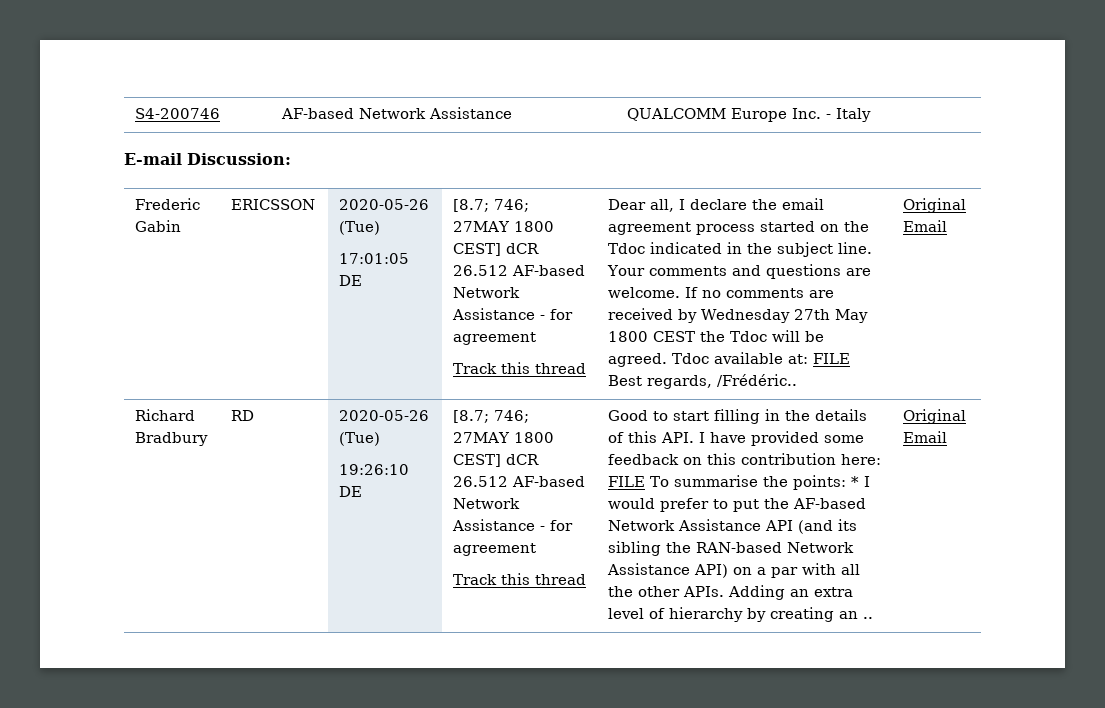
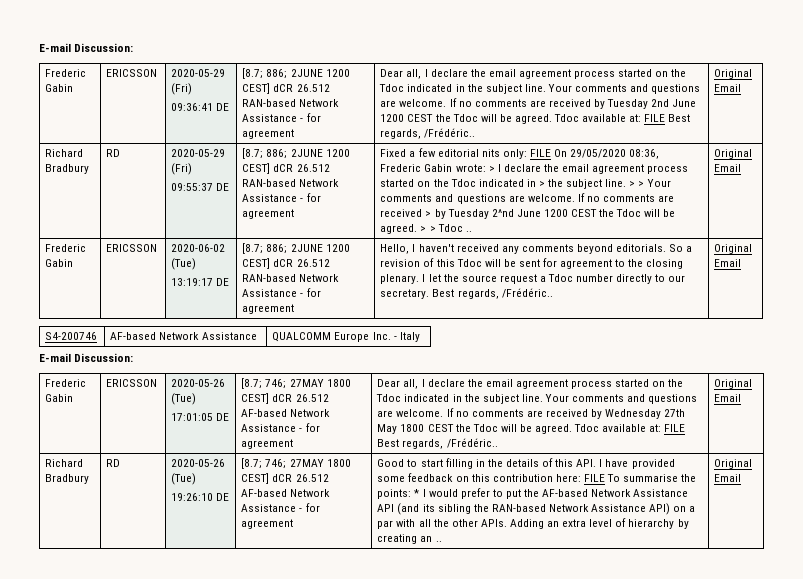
(135, 113) none -> [39,43,134,52] [45,69,87,77] [45,84,74,92] [106,69,158,77] [171,69,226,77] [171,83,193,95] [171,103,230,111] [242,68,350,79] [242,83,330,94] [242,99,340,107] [242,113,321,122] [242,129,295,139] [380,69,687,79] [379,84,701,94] [380,98,697,109] [380,114,691,124] [380,128,476,139] [714,69,753,79] [714,84,742,92] [45,149,84,157] [45,164,90,174] [106,149,121,157] [171,149,226,157] [171,163,193,175] [171,183,230,191] [242,148,350,159] [242,163,330,174] [242,179,340,187] [242,193,321,202] [242,209,295,219] [380,148,660,159] [380,164,689,174] [380,179,671,189] [380,193,675,204] [380,209,676,219] [380,224,472,234] [714,149,753,159] [714,164,742,172] [45,244,87,252] [45,259,74,267] [106,244,158,252] [171,244,226,252] [171,258,197,270] [171,278,230,286] [242,243,350,254] [242,258,330,269] [242,274,340,282] [242,288,321,297] [242,304,295,314] [380,244,693,254] [380,258,684,269] [380,274,686,284] [380,288,553,299] [714,244,753,254] [714,259,742,267] E-mail Discussion: // Frederic Gabin | ERICSSON | 2020-05-29 (Fri) // 09:36:41 DE | [8.7; 886; 2JUNE 1200 CEST] dCR 26.512 RAN-based Network Assistance - for agreement | Dear all, I declare the email agreement process started on the Tdoc indicated in the subject line. Your comments and questions are welcome. If no comments are received by Tuesday 2nd June 1200 CEST the Tdoc will be agreed. Tdoc available at: FILE Best regards, /Frédéric.. | Original Email // Richard Bradbury | RD | 2020-05-29 (Fri) // 09:55:37 DE | [8.7; 886; 2JUNE 1200 CEST] dCR 26.512 RAN-based Network Assistance - for agreement | Fixed a few editorial nits only: FILE On 29/05/2020 08:36, Frederic Gabin wrote: > I declare the email agreement process started on the Tdoc indicated in > the subject line. > > Your comments and questions are welcome. If no comments are received > by Tuesday 2^nd June 1200 CEST the Tdoc will be agreed. > > Tdoc .. | Original Email // Frederic Gabin | ERICSSON | 2020-06-02 (Tue) // 13:19:17 DE | [8.7; 886; 2JUNE 1200 CEST] dCR 26.512 RAN-based Network Assistance - for agreement | Hello, I haven't received any comments beyond editorials. So a revision of this Tdoc will be sent for agreement to the closing plenary. I let the source request a Tdoc number directly to our secretary. Best regards, /Frédéric.. | Original Email //
[453,362,587,374] // Track this thread -> (294, 444) none
[453,573,587,585] // Track this thread -> (294, 524) none

